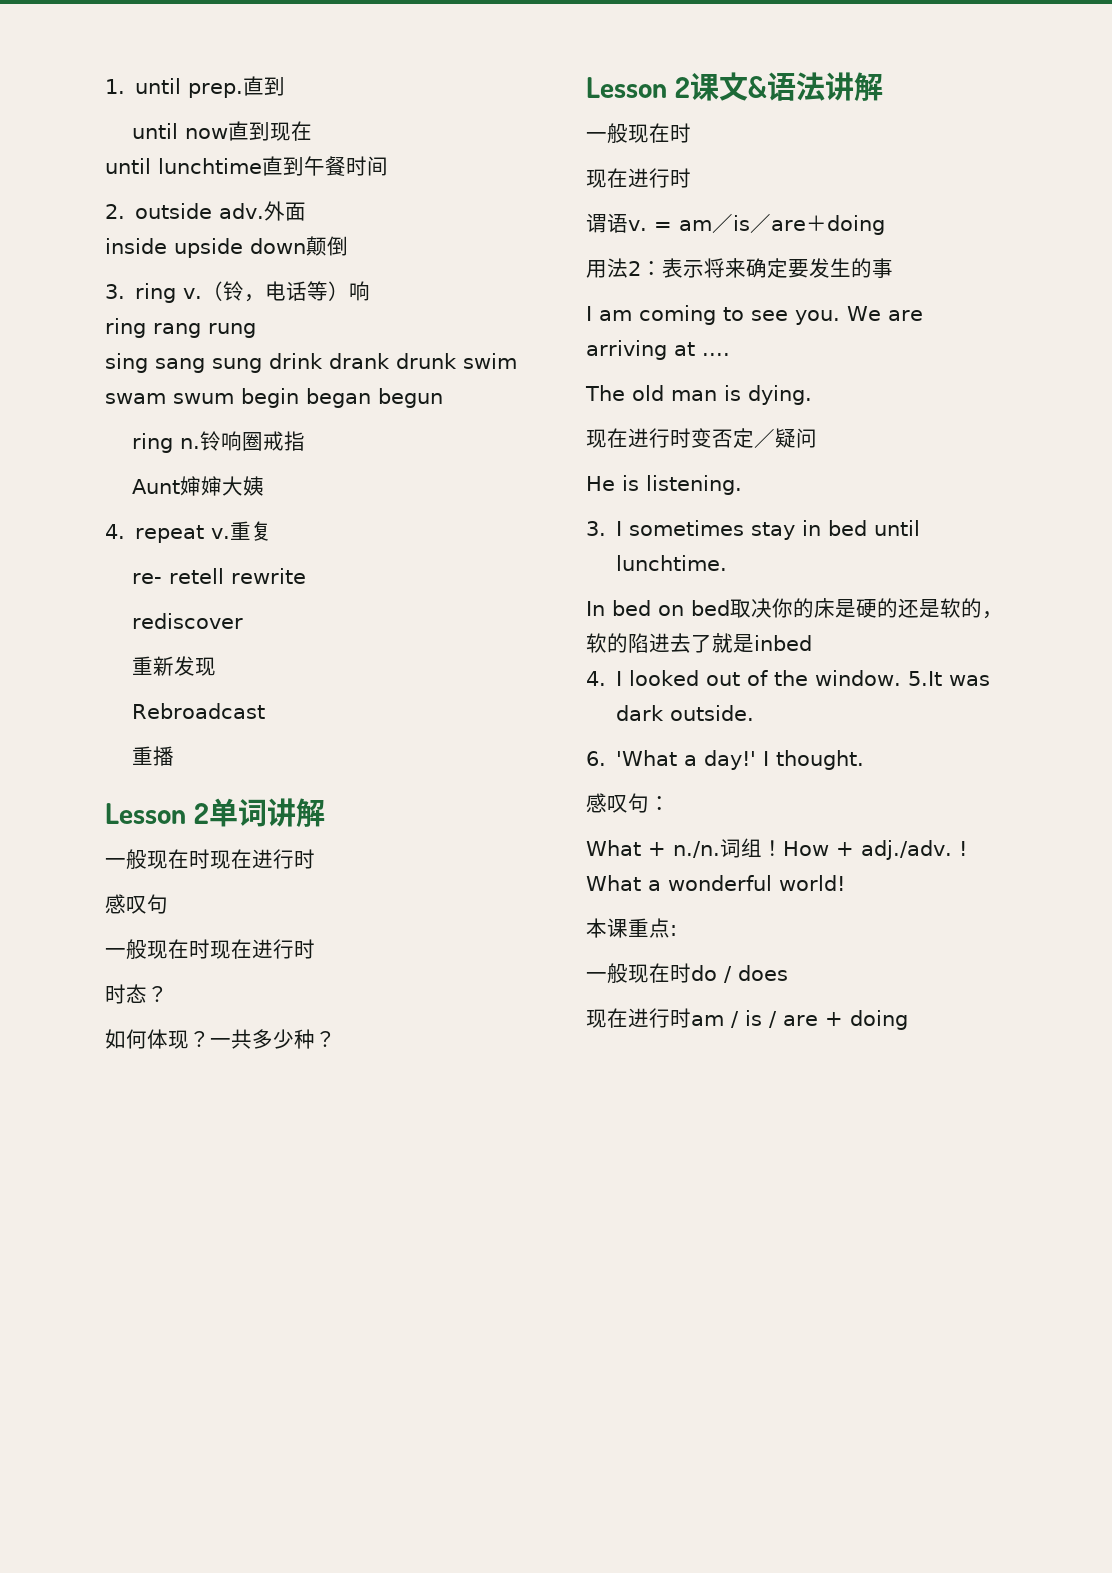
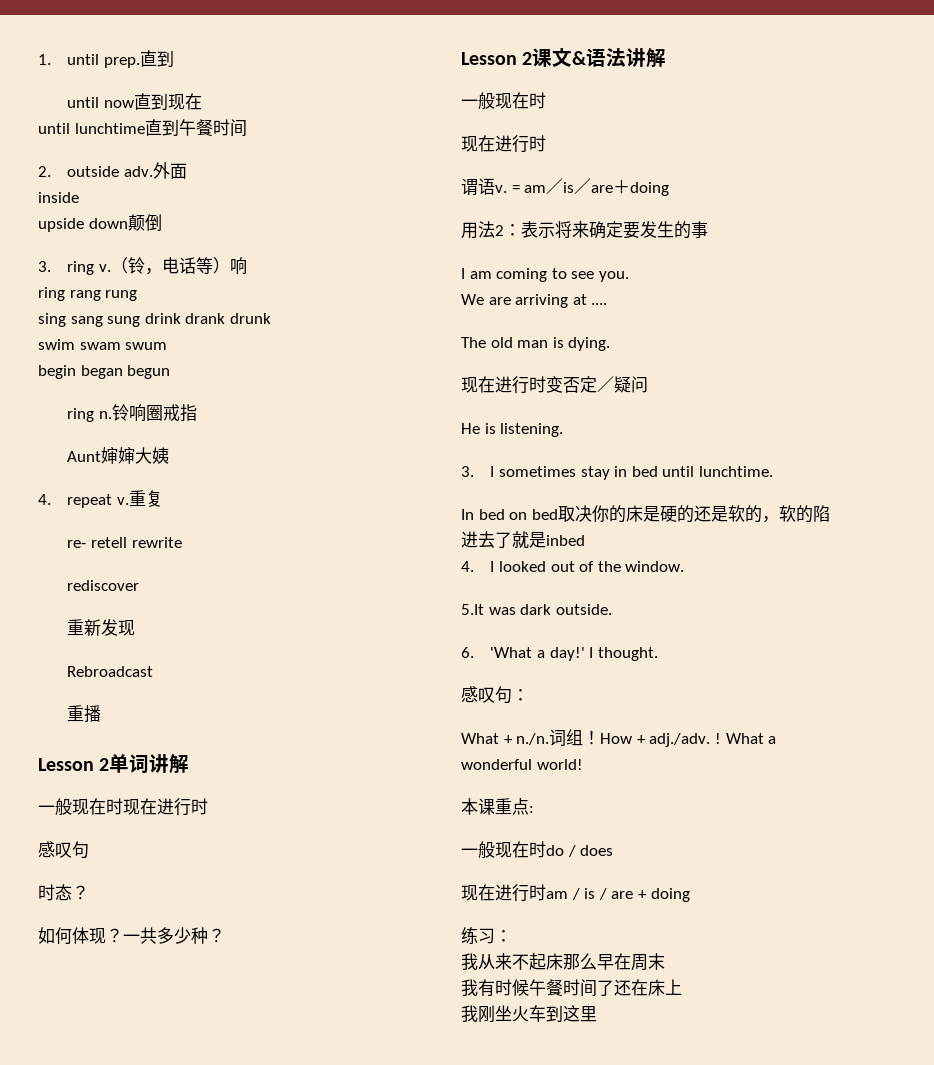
(167, 246) none -> (79, 197) //
(457, 361) none -> (271, 318) //
(234, 398) none -> (168, 346) //
[105,939,315,959] // 一般现在时现在进行时 -> (89, 850) none
(840, 317) none -> (629, 276) //
(902, 678) none -> (685, 566) //
(908, 1020) none -> [461,927,512,944] [461,953,665,971] [461,979,682,997] [461,1005,597,1023] // 练习： // 我从来不起床那么早在周末 // 我有时候午餐时间了还在床上 // 我刚坐火车到这里

